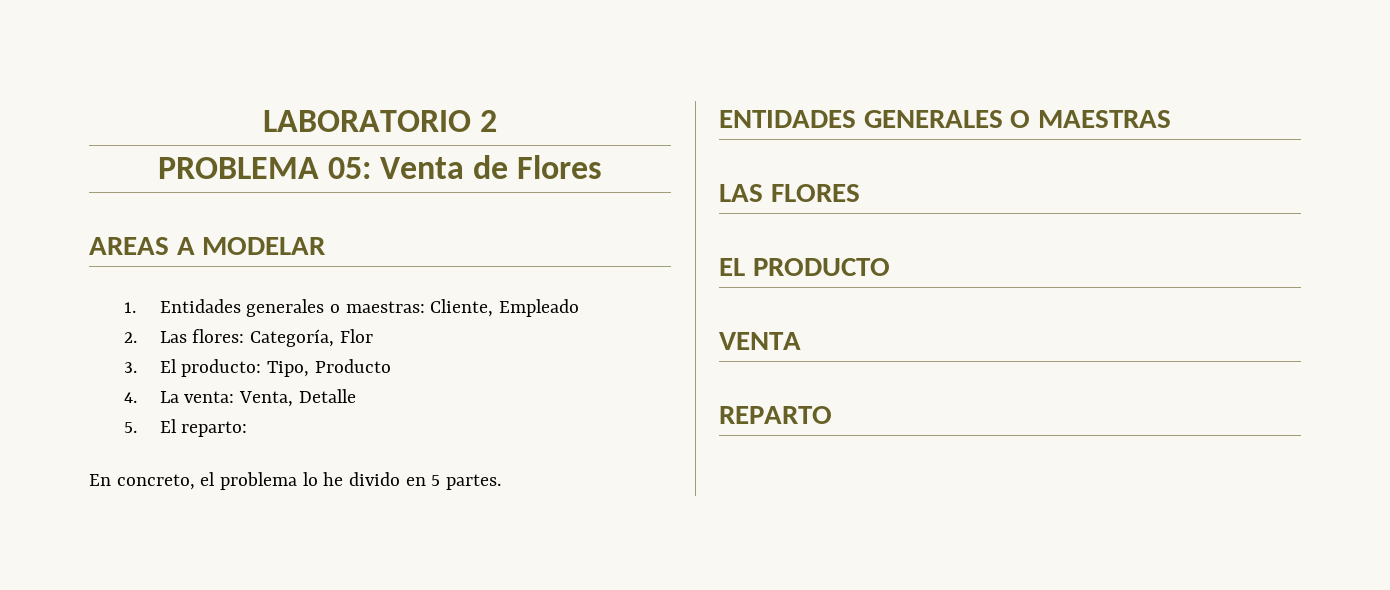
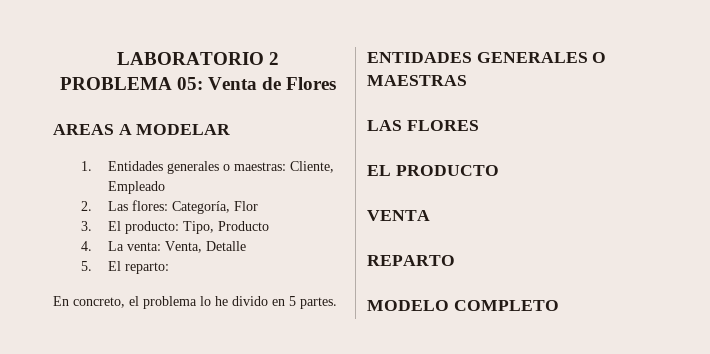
(832, 415) none -> [367,300,559,311] // MODELO COMPLETO

